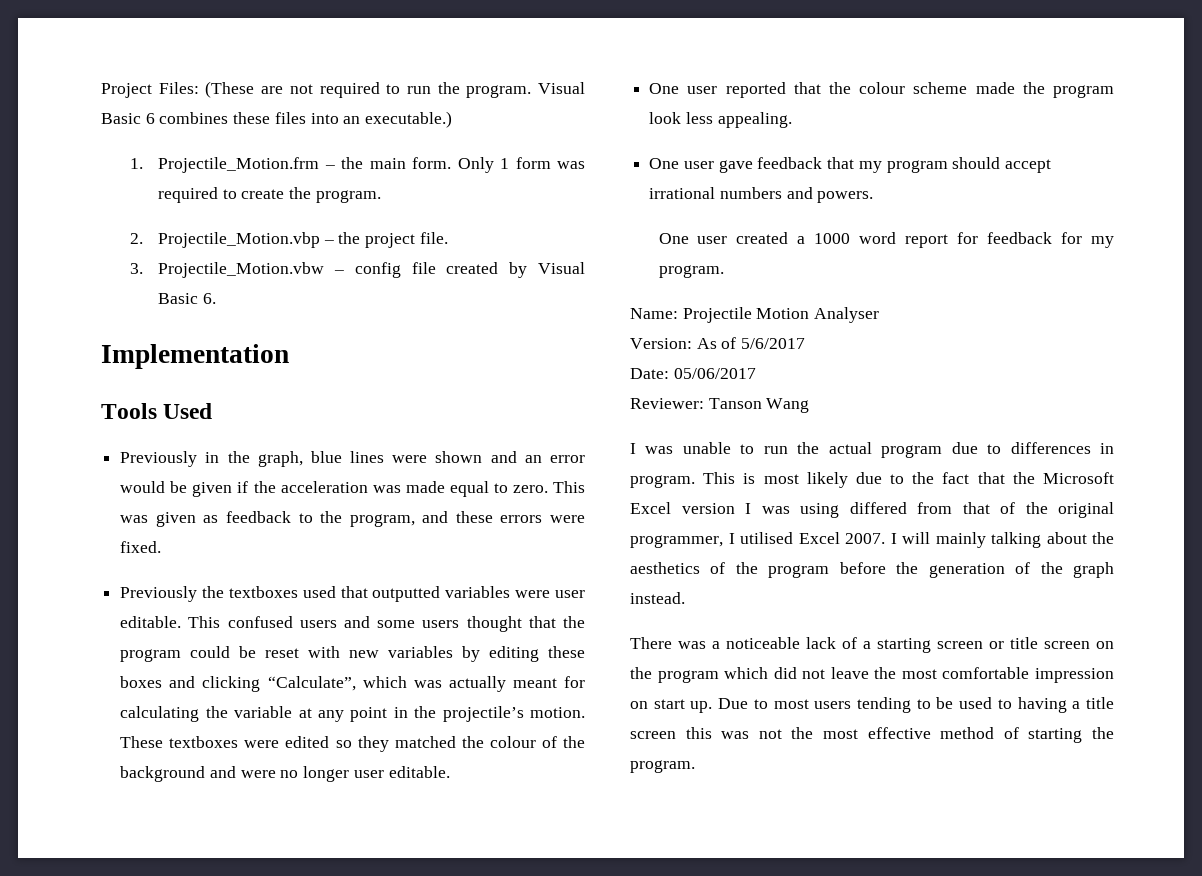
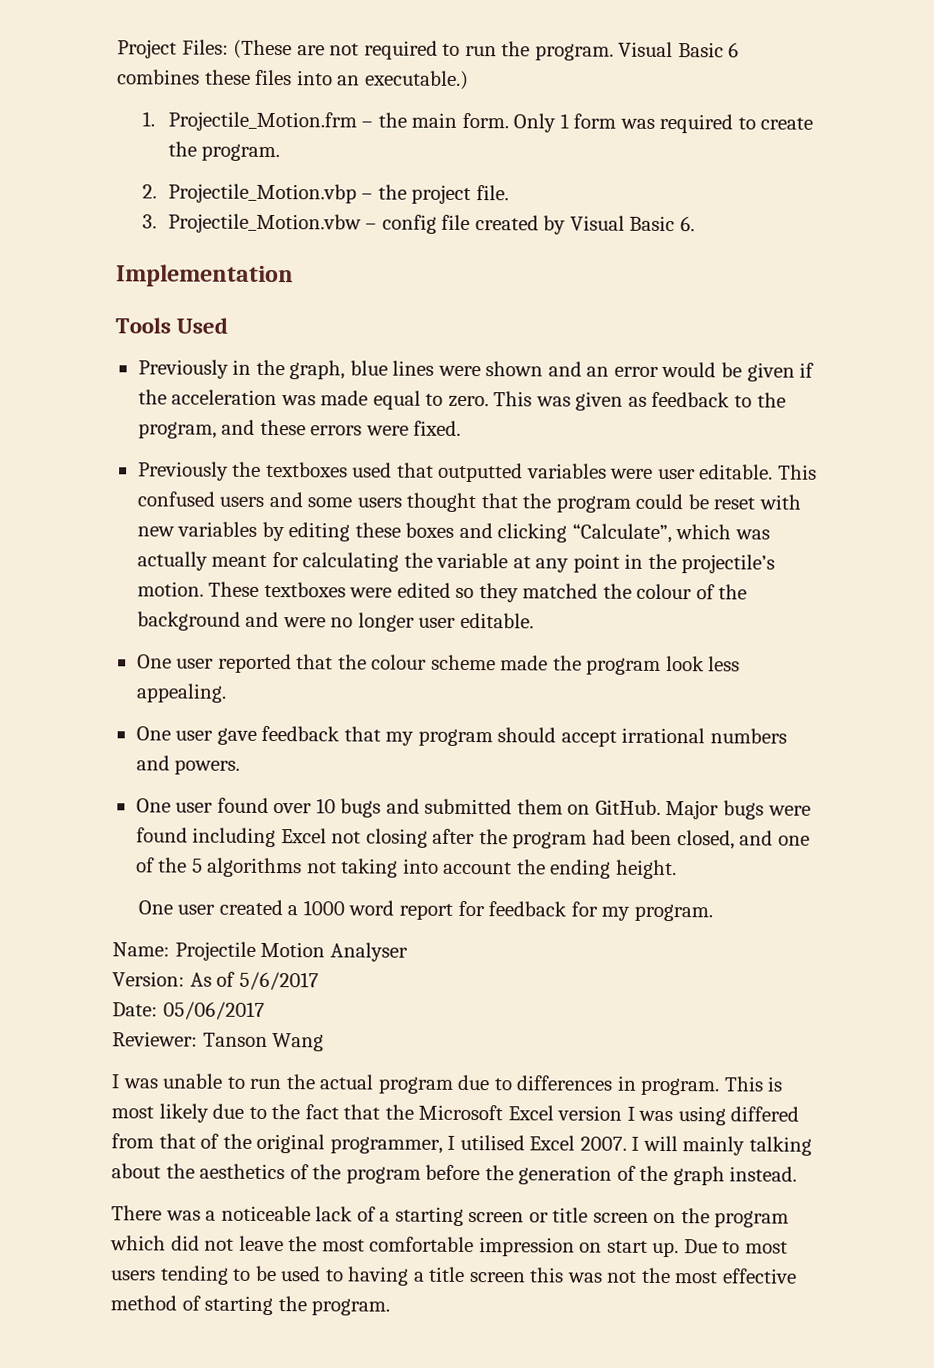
(874, 197) none -> [135,797,811,820] [135,827,810,850] [135,857,677,880] // One user found over 10 bugs and submitted them on GitHub. Major bugs were found including Excel not closing after the program had been closed, and one of the 5 algorithms not taking into account the ending height.

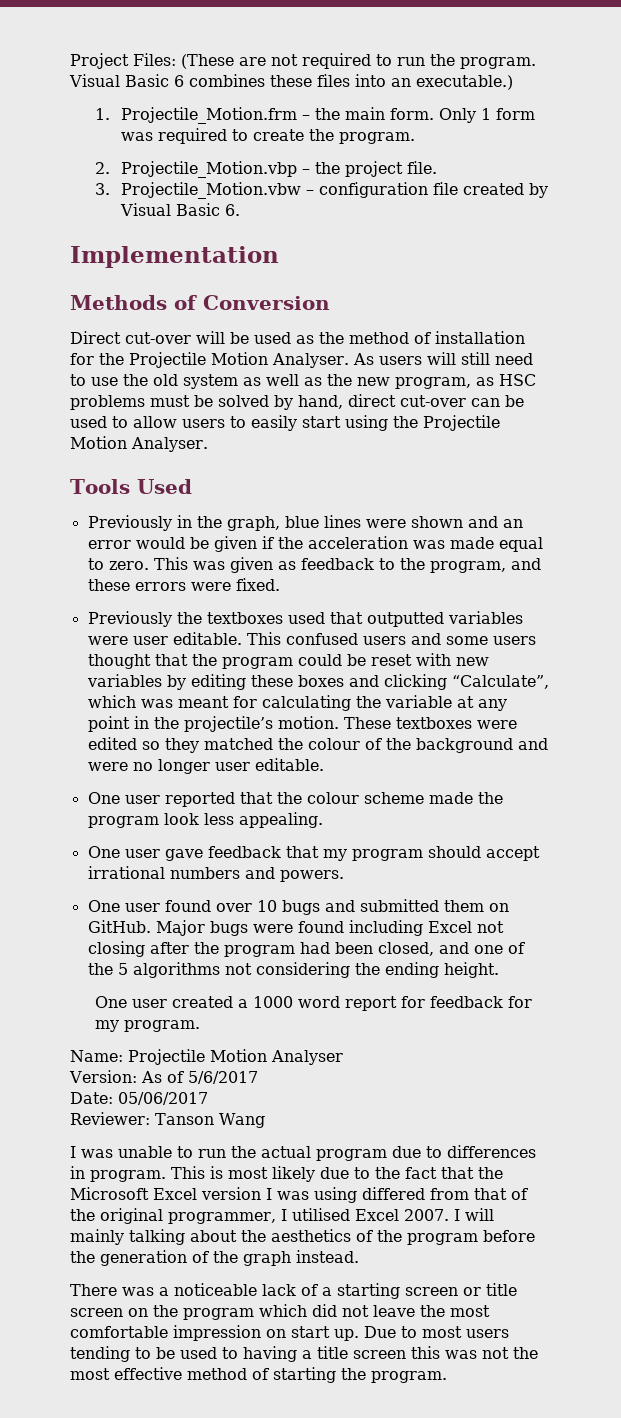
[381,214,437,234] config -> [318,182,428,198] configuration
(294, 276) none -> [70,295,330,310] [70,331,525,344] [70,352,533,368] [70,374,536,389] [70,394,524,410] [70,415,500,431] [70,436,208,452] // Methods of Conversion // Direct cut-over will be used as the method of installation for the Projectile Motion Analyser. As users will still need to use the old system as well as the new program, as HSC problems must be solved by hand, direct cut-over can be used to allow users to easily start using the Projectile Motion Analyser.
[136,551,208,571] actually -> (173, 703) none
[341,858,513,878] taking into account -> [255,962,350,978] considering

